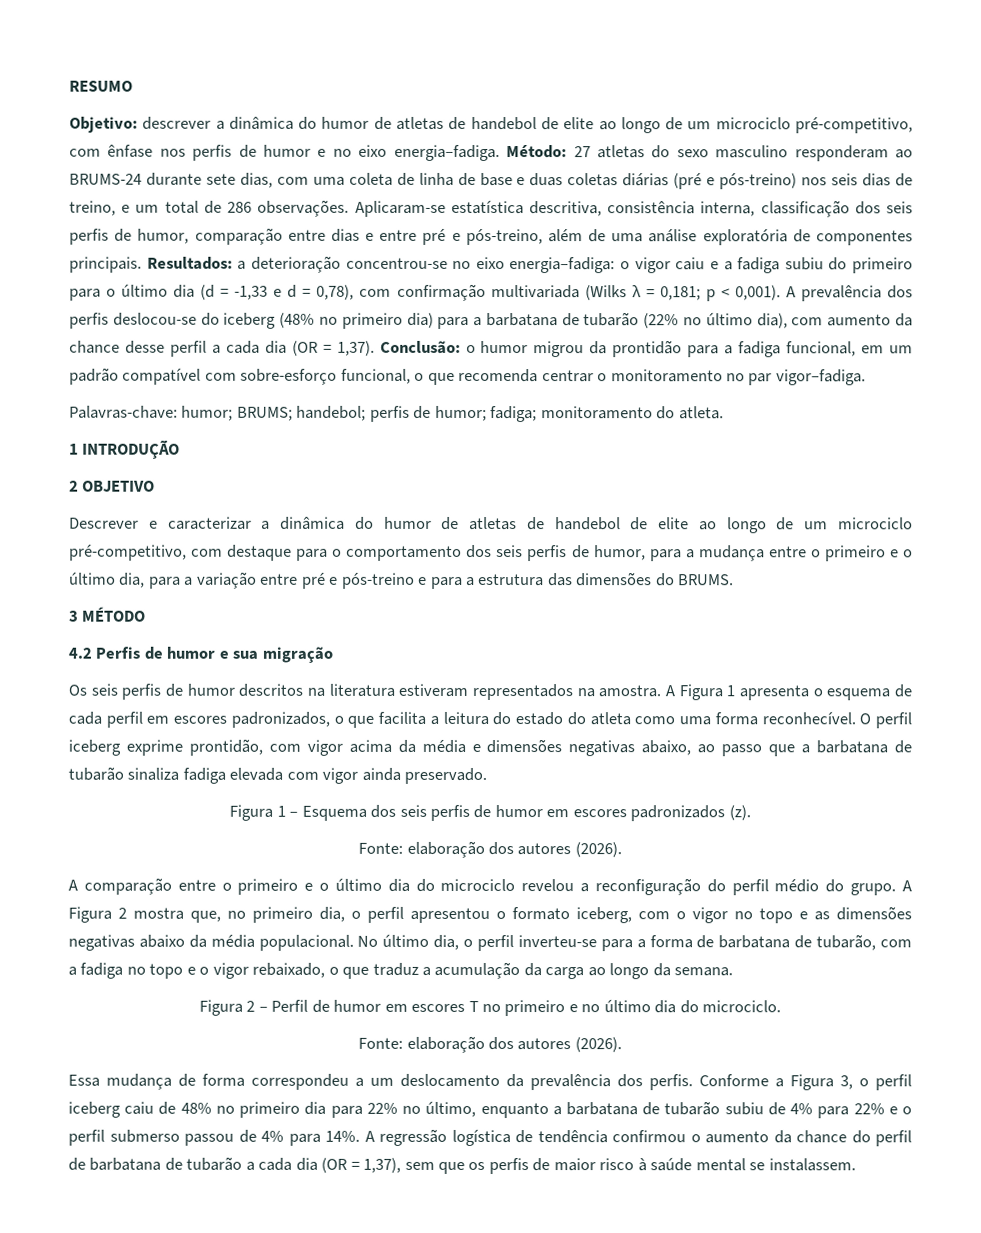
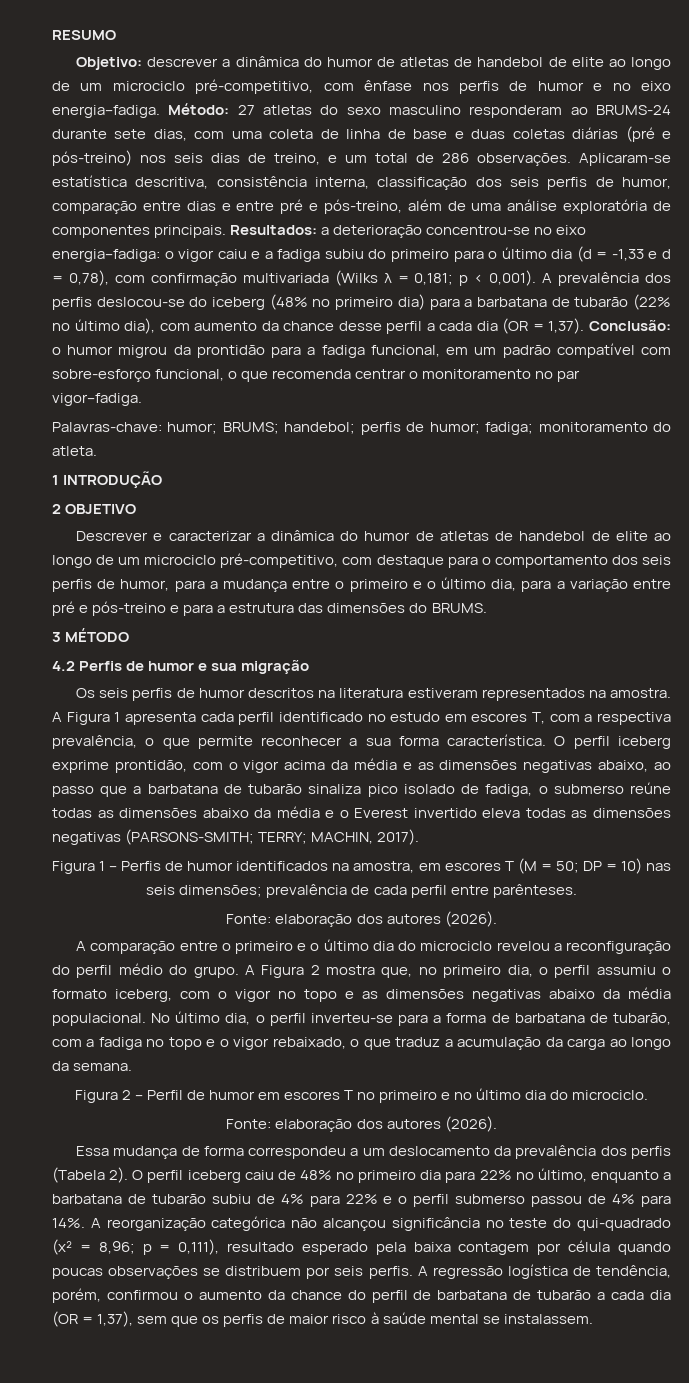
[812,684,912,701] [68,711,856,728] o esquema de cada perfil em escores padronizados, o que facilita a leitura do estado do atleta como uma forma reconhecível. -> [200,712,672,725] [52,734,547,749] cada perfil identificado no estudo em escores T, com a respectiva prevalência, o que permite reconhecer a sua forma característica.
(301, 747) none -> [228,762,238,770] o
(481, 747) none -> [417,762,434,770] as
[182,767,488,784] [229,804,751,822] fadiga elevada com vigor ainda preservado. // Figura 1 – Esquema dos seis perfis de humor em escores padronizados (z). -> [367,782,671,797] [52,806,672,818] [52,829,420,845] [52,858,671,874] [146,884,577,898] pico isolado de fadiga, o submerso reúne todas as dimensões abaixo da média e o Everest invertido eleva todas as dimensões negativas (PARSONS-SMITH; TERRY; MACHIN, 2017). // Figura 1 – Perfis de humor identificados na amostra, em escores T (M = 50; DP = 10) nas seis dimensões; prevalência de cada perfil entre parênteses.
[410,907,490,923] apresentou -> [596,965,656,975] assumiu
[649,1074,869,1091] perfis. Conforme a Figura 3, o -> [631,1146,671,1159] [52,1167,144,1183] perfis (Tabela 2). O
(375, 1136) none -> [106,1216,671,1231] [52,1239,671,1255] [52,1266,428,1279] reorganização categórica não alcançou significância no teste do qui-quadrado (χ² = 8,96; p = 0,111), resultado esperado pela baixa contagem por célula quando poucas observações se distribuem por seis perfis. A
[537,1130,608,1144] tendência -> [596,1265,672,1278] [52,1288,101,1303] tendência, porém,

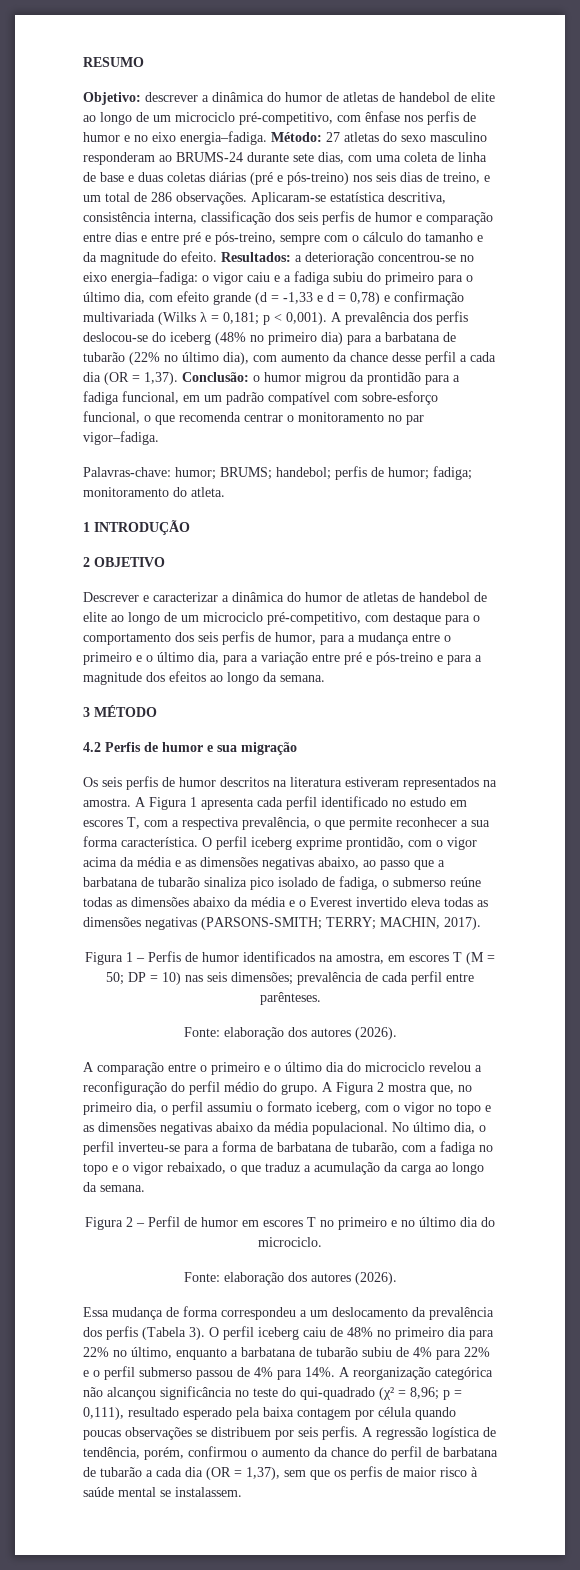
[622,177,672,189] humor, -> [375,212,422,222] humor e
[407,199,672,214] [52,225,227,238] além de uma análise exploratória de componentes principais. -> [280,232,483,245] [83,251,217,265] sempre com o cálculo do tamanho e da magnitude do efeito.
[551,249,573,259] dia -> [124,291,251,305] dia, com efeito grande
[68,270,145,286] 0,78), com -> [350,292,390,305] 0,78) e
[229,603,487,613] estrutura das dimensões do BRUMS. -> [83,671,325,685] magnitude dos efeitos ao longo da semana.
[109,1167,129,1183] 2). -> [189,1327,205,1340] 3).

